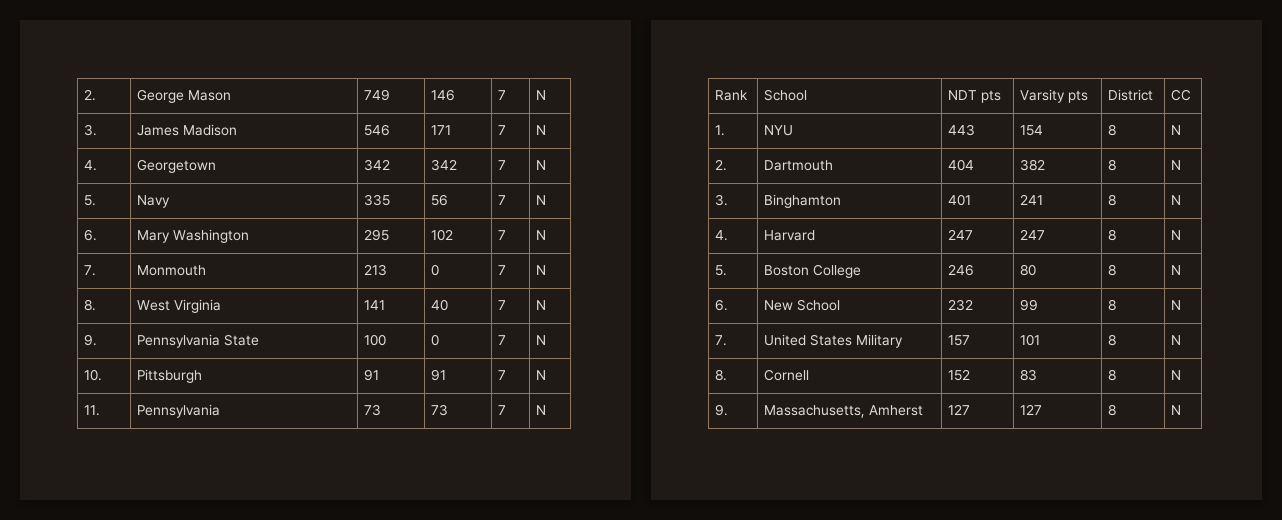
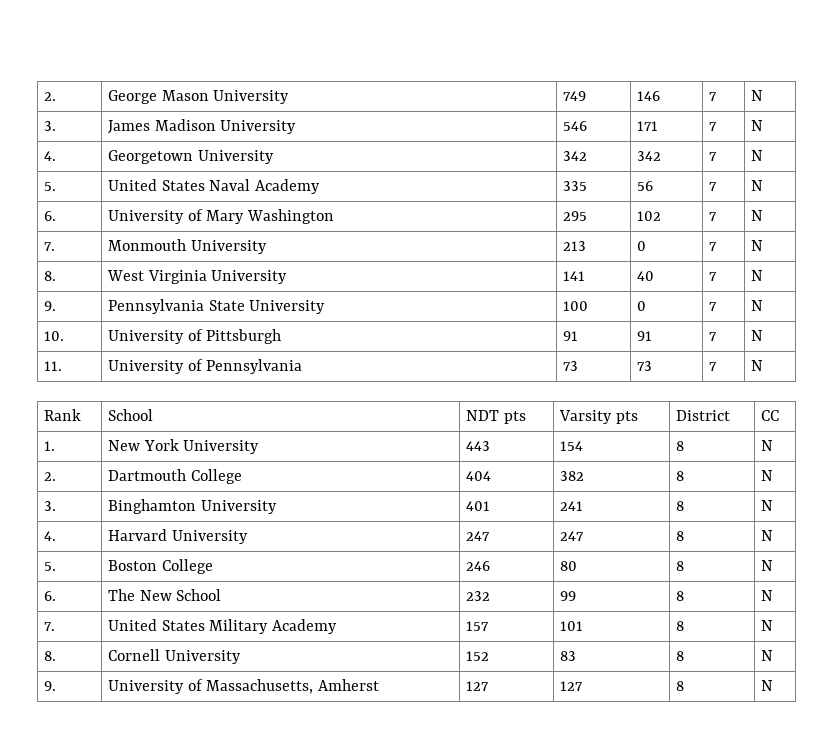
(231, 95) none -> [213,90,290,104] University
(237, 130) none -> [220,120,297,134] University
(216, 166) none -> [197,150,274,164] University
[136,195,170,208] Navy -> [108,179,321,194] United States Naval Academy
(97, 235) none -> [108,209,203,224] University of
(206, 270) none -> [190,240,267,254] University
(221, 306) none -> [211,270,288,284] University
(259, 340) none -> [249,300,326,314] University
(102, 375) none -> [108,329,203,344] University of
(100, 410) none -> [108,359,203,374] University of
[763,125,793,136] NYU -> [108,439,260,454] New York University
(833, 165) none -> [190,469,242,484] College
(841, 201) none -> [200,500,277,514] University
(815, 235) none -> [171,530,248,544] University
(728, 305) none -> [108,589,136,601] The
(903, 341) none -> [272,619,338,634] Academy
(809, 375) none -> [164,650,241,664] University
(728, 410) none -> [108,679,203,694] University of

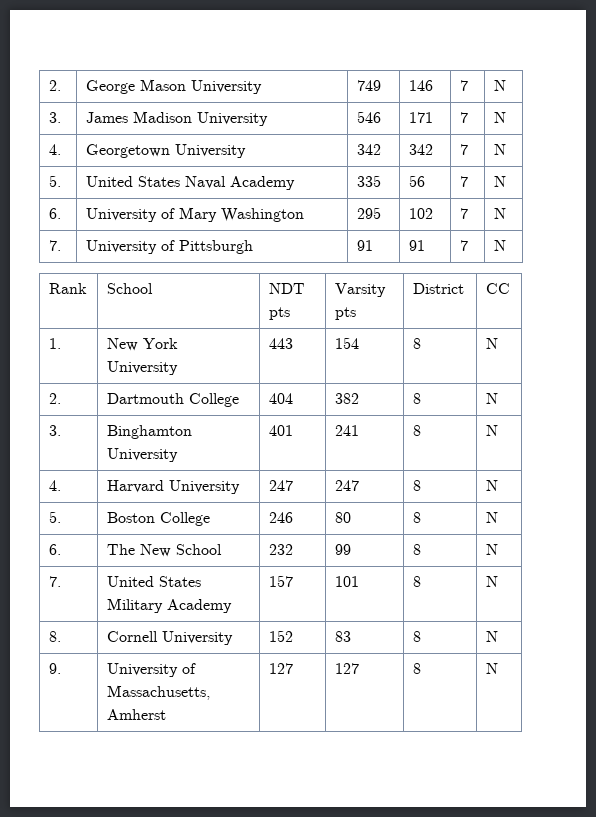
[108,239,267,254] [563,241,587,251] [637,241,647,251] [709,242,718,251] [751,240,764,251] [44,271,57,281] [107,270,288,284] [563,271,586,281] [637,271,655,281] [709,272,718,281] [751,270,764,281] [44,301,57,311] [108,299,326,314] [563,301,589,311] [637,301,647,311] [709,302,718,311] [751,300,764,311] [44,331,65,341] | Monmouth University | 213 | 0 | 7 | N // 8. | West Virginia University | 141 | 40 | 7 | N // 9. | Pennsylvania State University | 100 | 0 | 7 | N // 10. -> (62, 245) none
[44,361,63,371] [108,359,303,374] [563,361,579,371] [637,361,653,371] [709,362,718,371] [751,360,764,371] // 11. | University of Pennsylvania | 73 | 73 | 7 | N -> (507, 245) none

